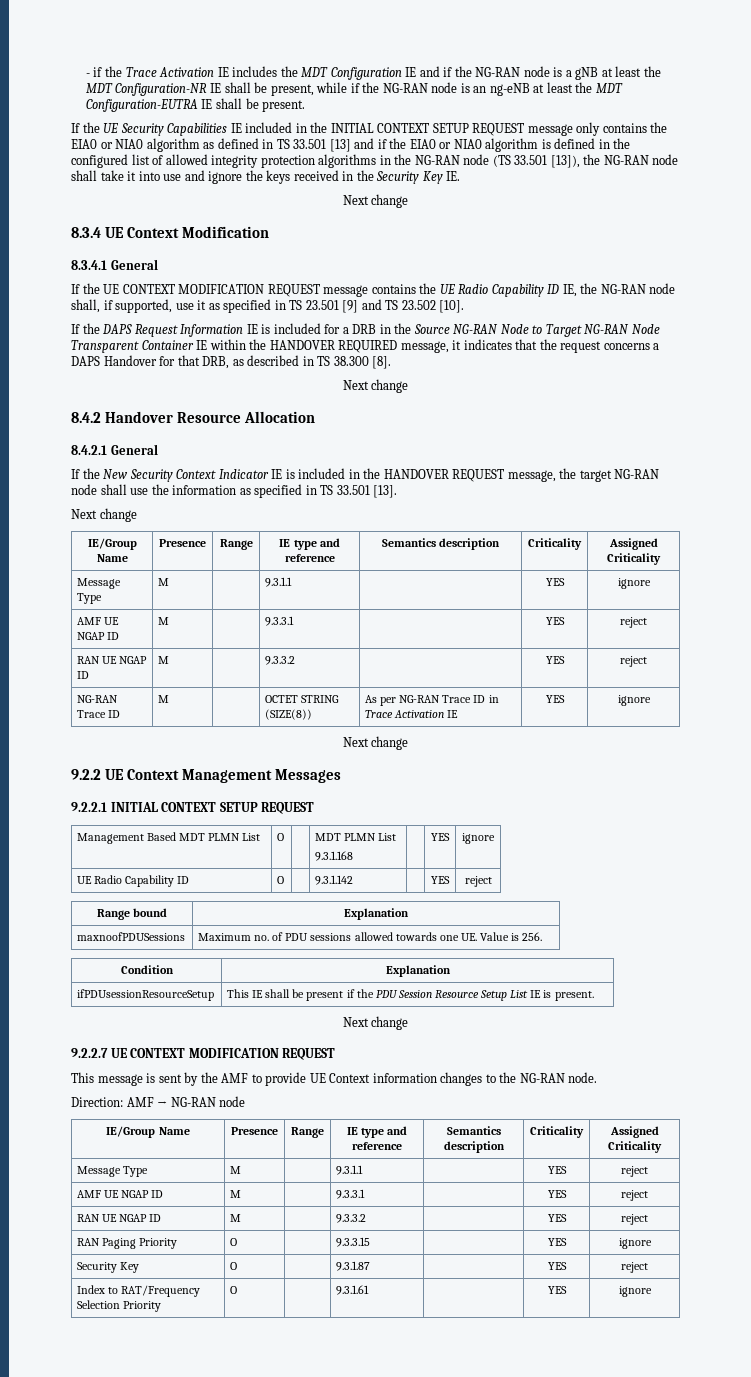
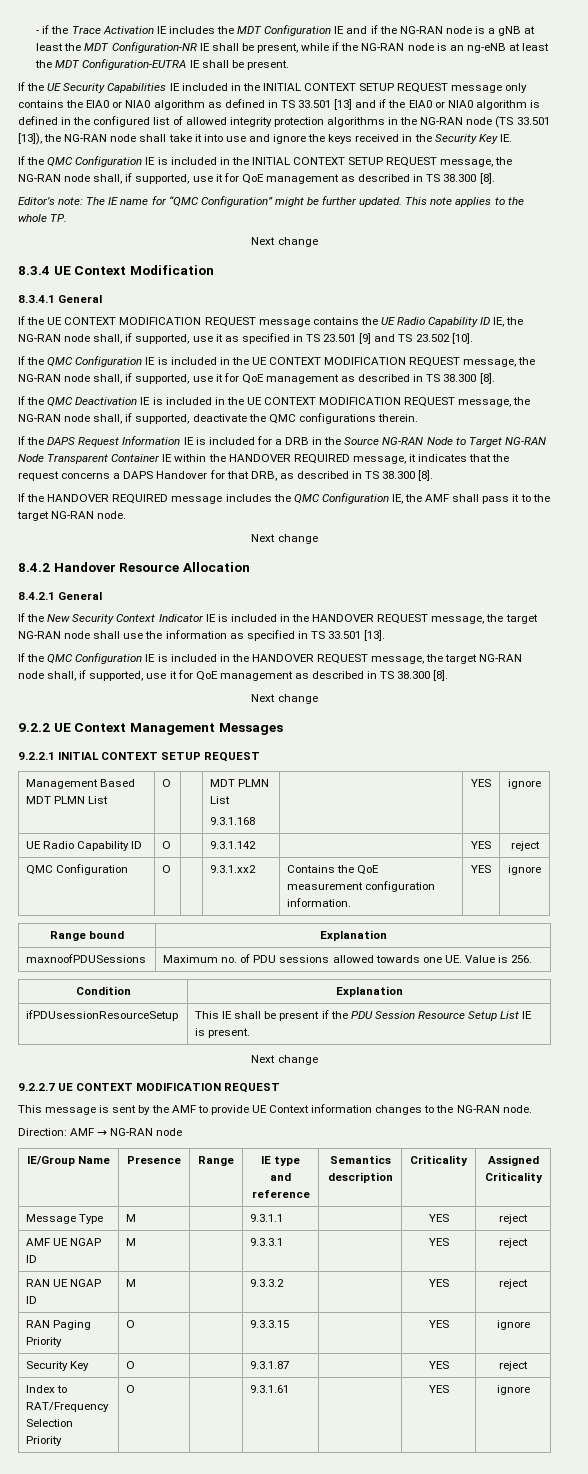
(461, 176) none -> [18,156,513,167] [18,173,495,184] [18,196,524,207] [18,214,68,222] // If the QMC Configuration IE is included in the INITIAL CONTEXT SETUP REQUEST message, the NG-RAN node shall, if supported, use it for QoE management as described in TS 38.300 [8]. // Editor’s note: The IE name for “QMC Configuration” might be further updated. This note applies to the whole TP.
(465, 306) none -> [18,356,536,367] [18,373,495,384] [18,396,531,407] [18,413,418,424] // If the QMC Configuration IE is included in the UE CONTEXT MODIFICATION REQUEST message, the NG-RAN node shall, if supported, use it for QoE management as described in TS 38.300 [8]. // If the QMC Deactivation IE is included in the UE CONTEXT MODIFICATION REQUEST message, the NG-RAN node shall, if supported, deactivate the QMC configurations therein.
(392, 362) none -> [18,493,550,504] [17,511,127,521] // If the HANDOVER REQUIRED message includes the QMC Configuration IE, the AMF shall pass it to the target NG-RAN node.
[71,508,137,522] [87,538,137,550] [96,554,128,562] [159,539,206,547] [219,539,253,550] [279,538,340,550] [284,554,335,562] [381,538,501,550] [528,538,582,550] [608,538,658,550] [607,553,661,565] [77,578,122,589] [77,593,103,604] [158,578,170,586] [265,577,293,587] [545,578,565,586] [617,578,651,589] [77,617,120,625] [77,632,120,640] [158,617,170,625] [265,616,295,626] [545,617,565,625] [620,617,647,628] [77,656,148,664] [77,671,90,679] [158,656,170,664] [265,656,296,665] [545,656,565,664] [620,656,647,667] [77,695,119,703] [77,710,121,718] [158,695,170,703] [265,695,340,703] [265,709,313,720] [365,695,499,706] [365,710,459,718] [545,695,565,703] [617,695,651,706] Next change // IE/Group Name | Presence | Range | IE type and reference | Semantics description | Criticality | Assigned Criticality // Message Type | M | | 9.3.1.1 | | YES | ignore // AMF UE NGAP ID | M | | 9.3.3.1 | | YES | reject // RAN UE NGAP ID | M | | 9.3.3.2 | | YES | reject // NG-RAN Trace ID | M | | OCTET STRING (SIZE(8)) | As per NG-RAN Trace ID in Trace Activation IE | YES | ignore -> [18,653,523,664] [18,670,449,681] If the QMC Configuration IE is included in the HANDOVER REQUEST message, the target NG-RAN node shall, if supported, use it for QoE management as described in TS 38.300 [8].
(492, 881) none -> [26,864,129,875] [162,865,172,873] [210,865,257,873] [287,865,380,875] [287,881,436,892] [287,898,352,907] [471,865,491,873] [508,865,541,875] // QMC Configuration | O | | 9.3.1.xx2 | Contains the QoE measurement configuration information. | YES | ignore

